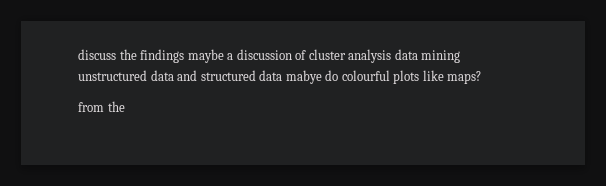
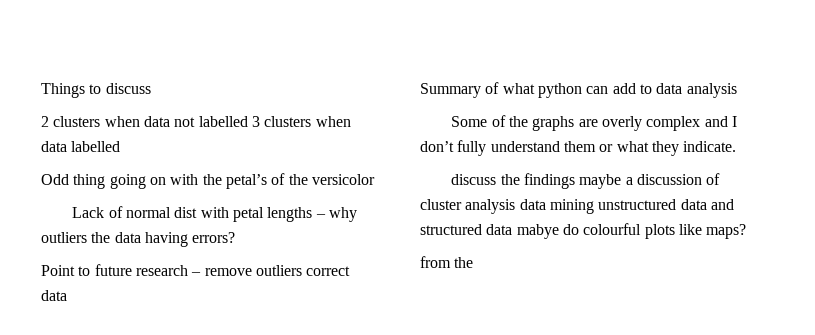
(78, 54) none -> [41,83,151,98] [41,116,351,127] [41,141,121,152] [41,173,375,189] [72,206,357,222] [41,232,236,247] [41,264,351,276] [41,290,67,301] [420,82,737,98] [451,115,737,131] [420,140,737,156] Things to discuss // 2 clusters when data not labelled 3 clusters when data labelled // Odd thing going on with the petal’s of the versicolor // Lack of normal dist with petal lengths – why outliers the data having errors? // Point to future research – remove outliers correct data // Summary of what python can add to data analysis // Some of the graphs are overly complex and I don’t fully understand them or what they indicate. //

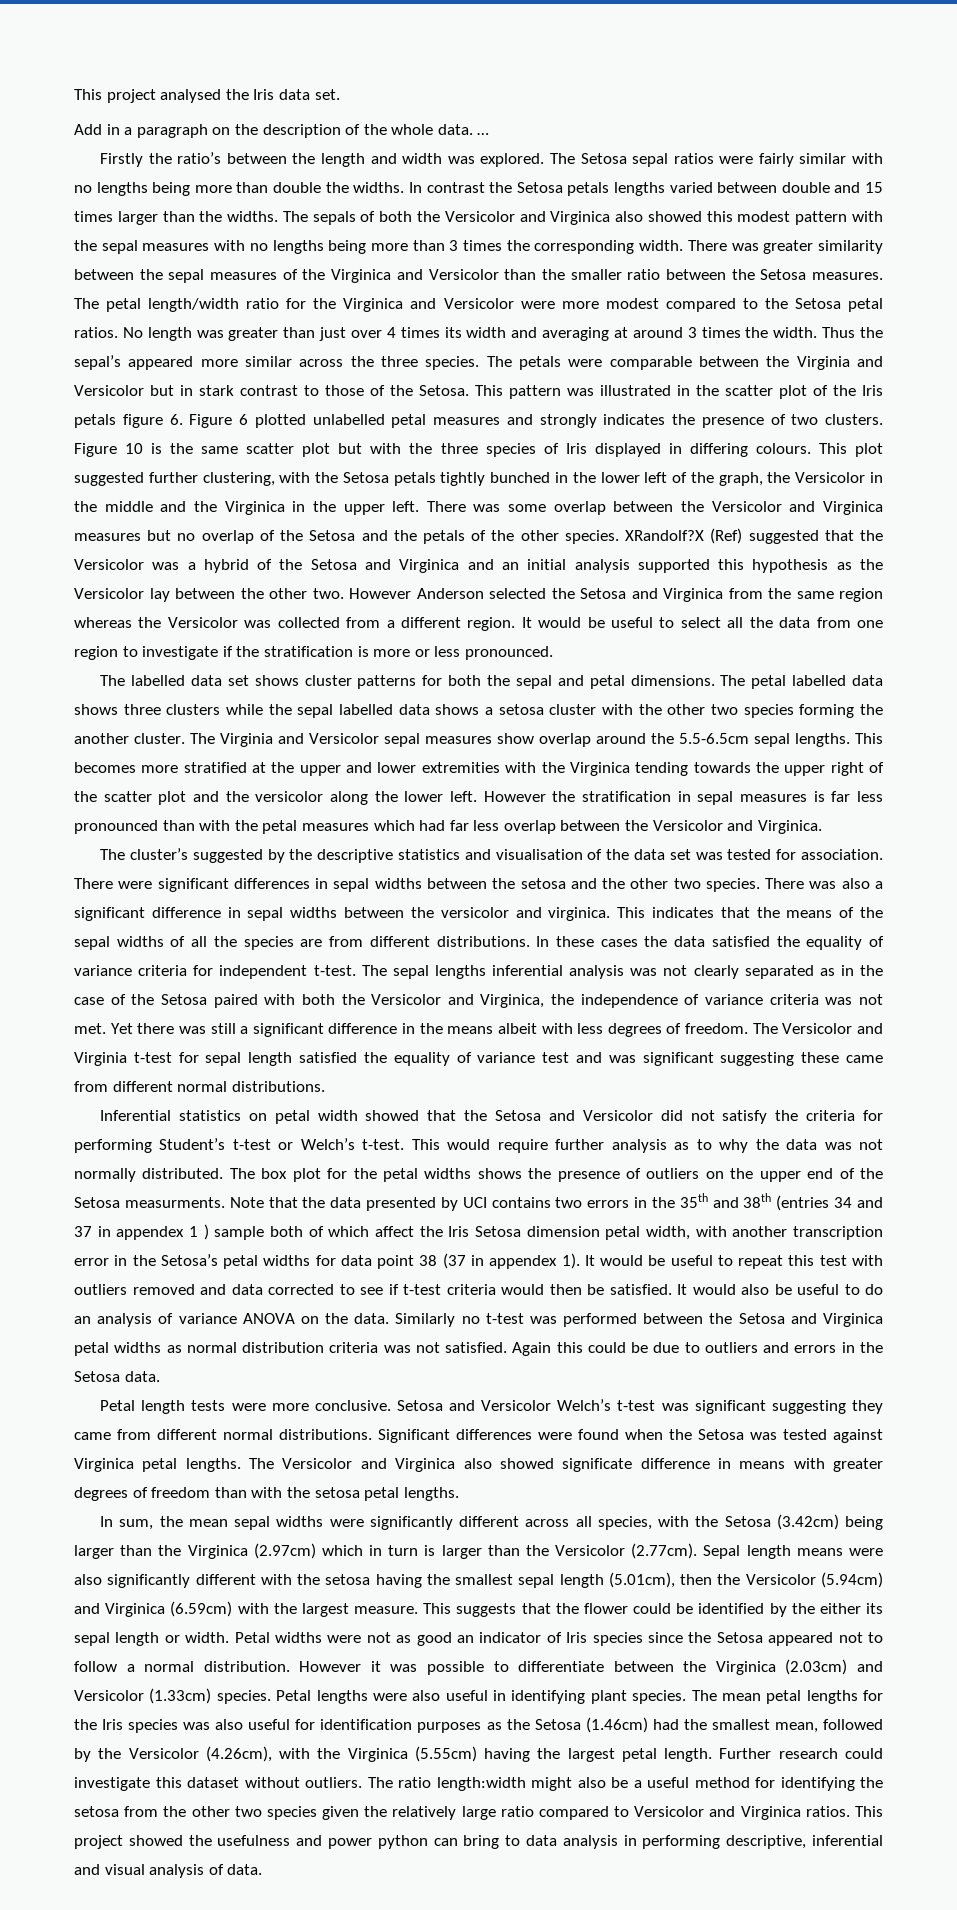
[41,83,151,98] [41,116,351,127] [41,141,121,152] [41,173,375,189] [72,206,357,222] [41,232,236,247] [41,264,351,276] [41,290,67,301] [420,82,535,98] Things to discuss // 2 clusters when data not labelled 3 clusters when data labelled // Odd thing going on with the petal’s of the versicolor // Lack of normal dist with petal lengths – why outliers the data having errors? // Point to future research – remove outliers correct data // Summary of what -> [74,89,340,103] [74,124,490,138] [100,152,883,167] [74,182,883,196] [74,211,884,225] [74,240,883,254] [74,269,883,283] [74,298,883,312] [74,327,884,341] [74,355,884,370] [74,385,883,399] [74,414,883,428] [74,443,883,457] [74,472,884,486] [74,501,883,515] [74,528,883,544] [74,559,883,573] [74,588,883,602] [74,617,884,631] [74,646,553,660] [100,675,883,689] [74,704,883,718] [74,733,883,747] [74,762,885,776] [74,791,883,805] [74,820,822,834] [100,848,884,863] [74,878,884,892] [74,907,883,921] [74,936,884,950] [74,965,883,979] [74,994,883,1008] [74,1023,884,1037] [74,1052,883,1066] [74,1081,325,1092] [100,1110,884,1124] [74,1138,883,1153] [74,1168,884,1182] [74,1193,884,1211] [74,1224,883,1240] [74,1253,883,1269] [74,1284,883,1295] [74,1313,883,1327] [74,1342,884,1356] [74,1371,160,1382] [100,1399,884,1414] [74,1429,883,1443] [74,1458,883,1472] [74,1487,459,1501] [100,1514,884,1530] [74,1543,883,1559] [74,1572,883,1588] [74,1601,883,1617] [74,1632,883,1646] [74,1659,883,1675] [74,1688,883,1704] [74,1717,883,1733] [74,1746,883,1762] [74,1777,883,1791] [74,1806,883,1820] [74,1835,372,1849] This project analysed the Iris data set. // Add in a paragraph on the description of the whole data. … // Firstly the ratio’s between the length and width was explored. The Setosa sepal ratios were fairly similar with no lengths being more than double the widths. In contrast the Setosa petals lengths varied between double and 15 times larger than the widths. The sepals of both the Versicolor and Virginica also showed this modest pattern with the sepal measures with no lengths being more than 3 times the corresponding width. There was greater similarity between the sepal measures of the Virginica and Versicolor than the smaller ratio between the Setosa measures. The petal length/width ratio for the Virginica and Versicolor were more modest compared to the Setosa petal ratios. No length was greater than just over 4 times its width and averaging at around 3 times the width. Thus the sepal’s appeared more similar across the three species. The petals were comparable between the Virginia and Versicolor but in stark contrast to those of the Setosa. This pattern was illustrated in the scatter plot of the Iris petals figure 6. Figure 6 plotted unlabelled petal measures and strongly indicates the presence of two clusters. Figure 10 is the same scatter plot but with the three species of Iris displayed in differing colours. This plot suggested further clustering, with the Setosa petals tightly bunched in the lower left of the graph, the Versicolor in the middle and the Virginica in the upper left. There was some overlap between the Versicolor and Virginica measures but no overlap of the Setosa and the petals of the other species. XRandolf?X (Ref) suggested that the Versicolor was a hybrid of the Setosa and Virginica and an initial analysis supported this hypothesis as the Versicolor lay between the other two. However Anderson selected the Setosa and Virginica from the same region whereas the Versicolor was collected from a different region. It would be useful to select all the data from one region to investigate if the stratification is more or less pronounced. // The labelled data set shows cluster patterns for both the sepal and petal dimensions. The petal labelled data shows three clusters while the sepal labelled data shows a setosa cluster with the other two species forming the another cluster. The Virginia and Versicolor sepal measures show overlap around the 5.5-6.5cm sepal lengths. This becomes more stratified at the upper and lower extremities with the Virginica tending towards the upper right of the scatter plot and the versicolor along the lower left. However the stratification in sepal measures is far less pronounced than with the petal measures which had far less overlap between the Versicolor and Virginica. // The cluster’s suggested by the descriptive statistics and visualisation of the data set was tested for association. There were significant differences in sepal widths between the setosa and the other two species. There was also a significant difference in sepal widths between the versicolor and virginica. This indicates that the means of the sepal widths of all the species are from different distributions. In these cases the data satisfied the equality of variance criteria for independent t-test. The sepal lengths inferential analysis was not clearly separated as in the case of the Setosa paired with both the Versicolor and Virginica, the independence of variance criteria was not met. Yet there was still a significant difference in the means albeit with less degrees of freedom. The Versicolor and Virginia t-test for sepal length satisfied the equality of variance test and was significant suggesting these came from different normal distributions. // Inferential statistics on petal width showed that the Setosa and Versicolor did not satisfy the criteria for performing Student’s t-test or Welch’s t-test. This would require further analysis as to why the data was not normally distributed. The box plot for the petal widths shows the presence of outliers on the upper end of the Setosa measurments. Note that the data presented by UCI contains two errors in the 35th and 38th (entries 34 and 37 in appendex 1 ) sample both of which affect the Iris Setosa dimension petal width, with another transcription error in the Setosa’s petal widths for data point 38 (37 in appendex 1). It would be useful to repeat this test with outliers removed and data corrected to see if t-test criteria would then be satisfied. It would also be useful to do an analysis of variance ANOVA on the data. Similarly no t-test was performed between the Setosa and Virginica petal widths as normal distribution criteria was not satisfied. Again this could be due to outliers and errors in the Setosa data. // Petal length tests were more conclusive. Setosa and Versicolor Welch’s t-test was significant suggesting they came from different normal distributions. Significant differences were found when the Setosa was tested against Virginica petal lengths. The Versicolor and Virginica also showed significate difference in means with greater degrees of freedom than with the setosa petal lengths. // In sum, the mean sepal widths were significantly different across all species, with the Setosa (3.42cm) being larger than the Virginica (2.97cm) which in turn is larger than the Versicolor (2.77cm). Sepal length means were also significantly different with the setosa having the smallest sepal length (5.01cm), then the Versicolor (5.94cm) and Virginica (6.59cm) with the largest measure. This suggests that the flower could be identified by the either its sepal length or width. Petal widths were not as good an indicator of Iris species since the Setosa appeared not to follow a normal distribution. However it was possible to differentiate between the Virginica (2.03cm) and Versicolor (1.33cm) species. Petal lengths were also useful in identifying plant species. The mean petal lengths for the Iris species was also useful for identification purposes as the Setosa (1.46cm) had the smallest mean, followed by the Versicolor (4.26cm), with the Virginica (5.55cm) having the largest petal length. Further research could investigate this dataset without outliers. The ratio length:width might also be a useful method for identifying the setosa from the other two species given the relatively large ratio compared to Versicolor and Virginica ratios. This project showed the usefulness and power
[612,83,636,94] add -> [463,1835,500,1849] bring
[451,115,737,131] [420,140,737,156] [451,173,721,189] [420,199,734,214] [420,223,747,239] [420,256,474,268] // Some of the graphs are overly complex and I don’t fully understand them or what they indicate. // discuss the findings maybe a discussion of cluster analysis data mining unstructured data and structured data mabye do colourful plots like maps? // from the -> [623,1835,883,1849] [74,1864,263,1878] in performing descriptive, inferential and visual analysis of data.

